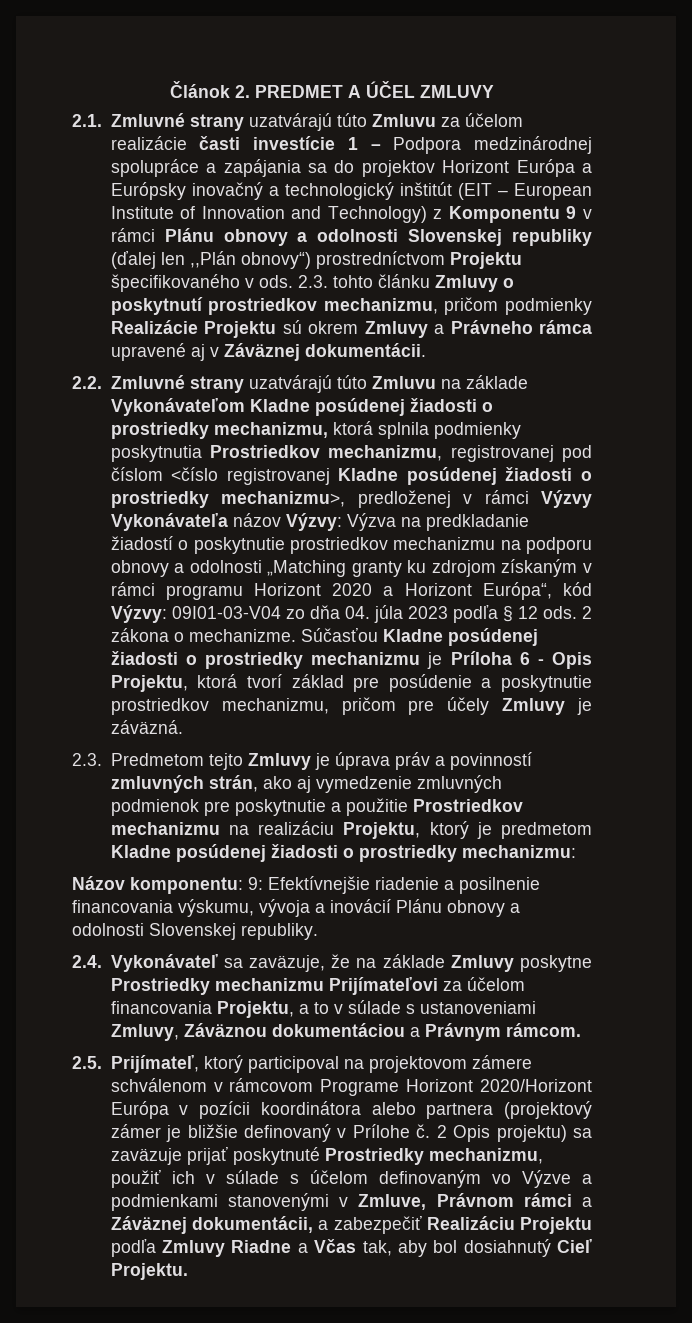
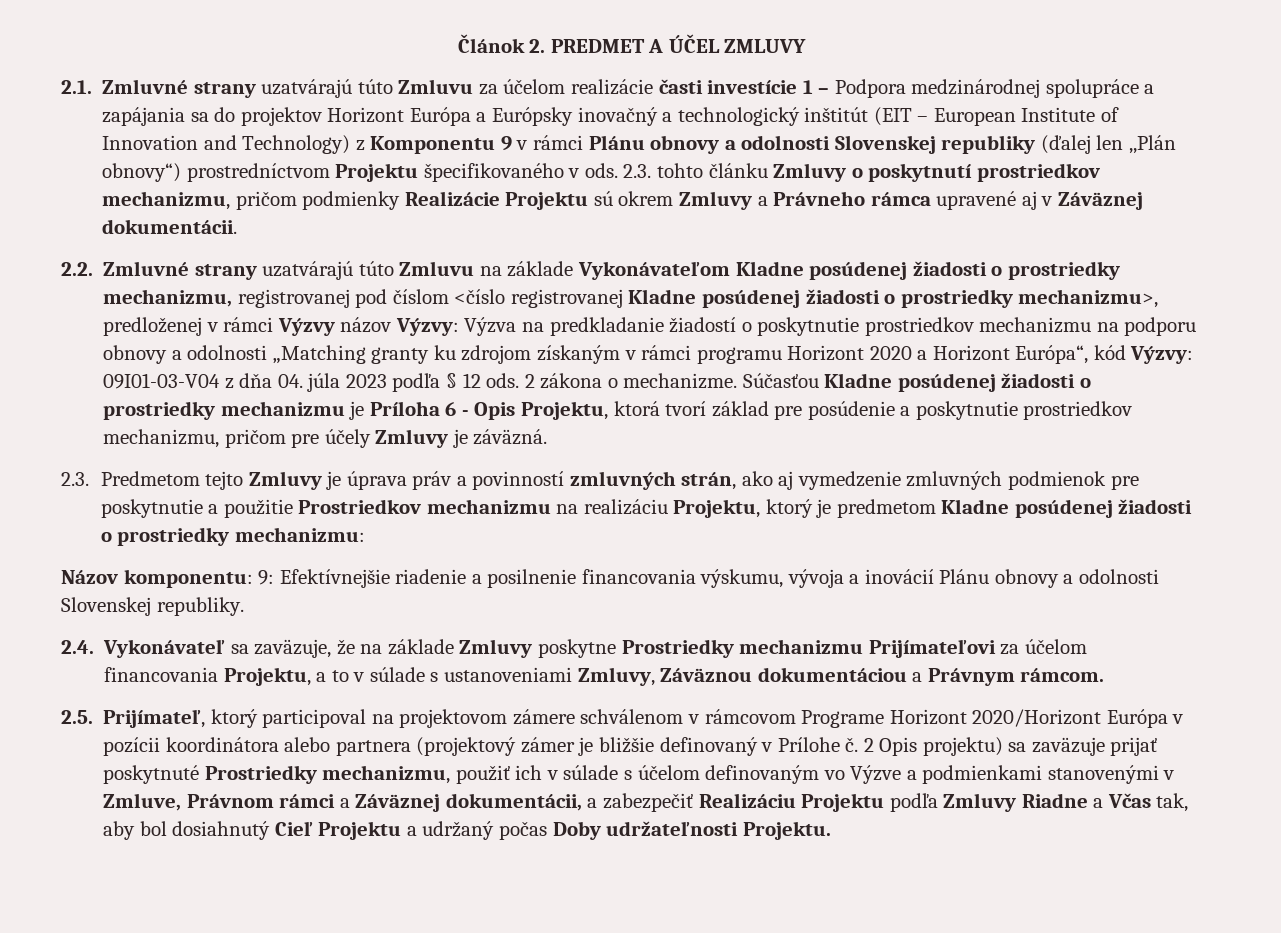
[332,421,521,439] [110,445,443,462] ktorá splnila podmienky poskytnutia Prostriedkov mechanizmu, -> (233, 298) none
[110,513,228,531] Vykonávateľa -> (335, 327) none
[285,609,305,619] zo -> [224,378,234,389] z
(592, 1246) none -> [318,821,739,840] Projektu a udržaný počas Doby udržateľnosti

